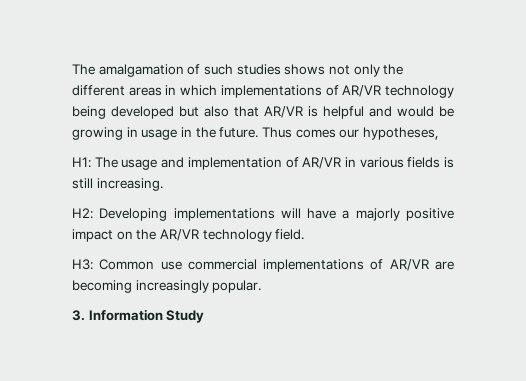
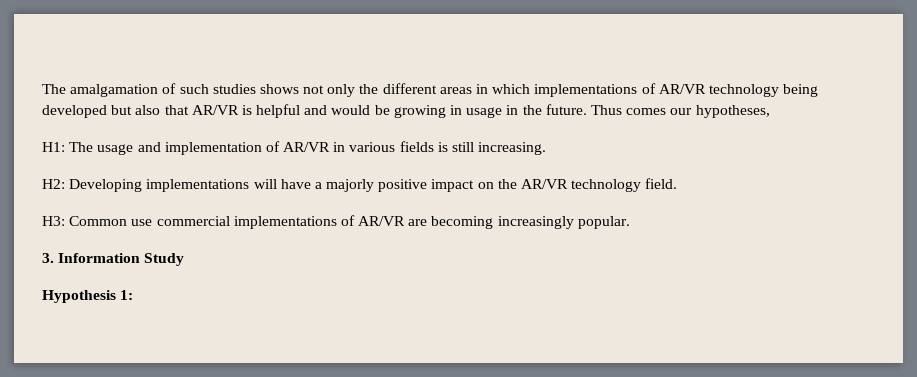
(205, 316) none -> [42,290,134,303] // Hypothesis 1:

